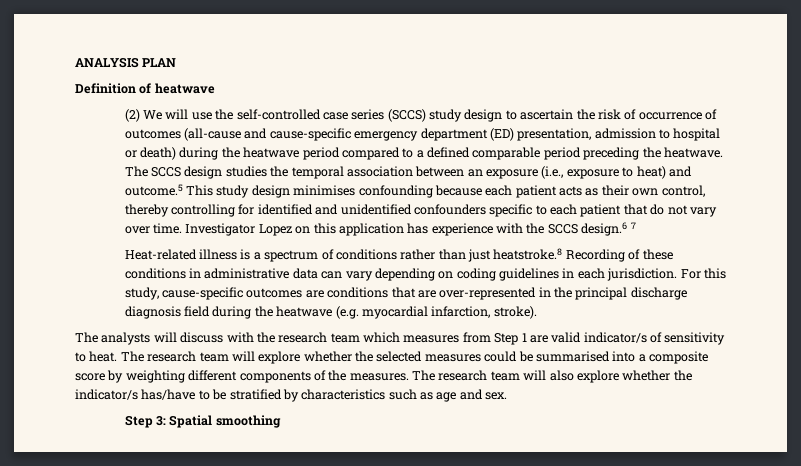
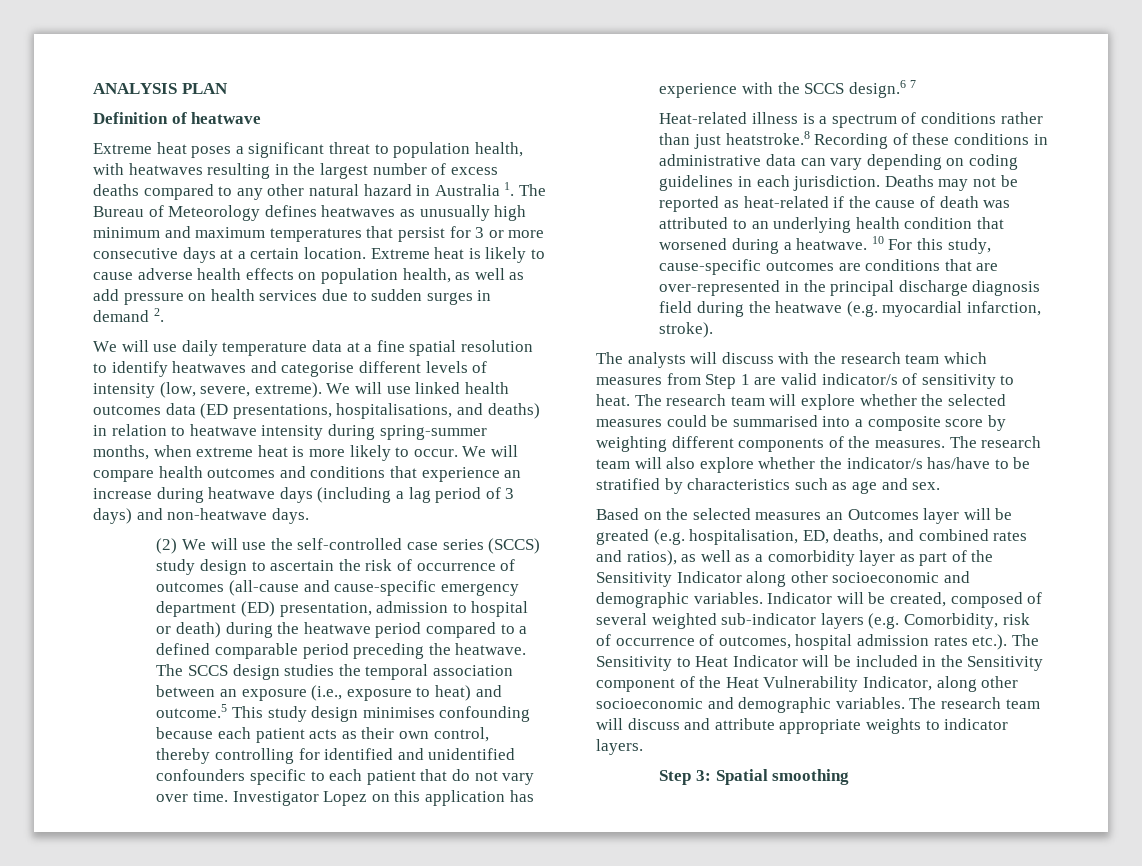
(215, 88) none -> [93,142,523,158] [93,163,498,179] [93,182,546,200] [93,205,527,221] [93,226,545,242] [93,247,545,263] [93,268,525,284] [93,289,492,305] [93,308,164,322] [93,340,533,356] [93,361,488,377] [93,382,509,398] [93,403,540,419] [93,424,487,440] [93,445,518,461] [93,466,522,482] [93,487,515,503] [93,508,309,524] // Extreme heat poses a significant threat to population health, with heatwaves resulting in the largest number of excess deaths compared to any other natural hazard in Australia 1. The Bureau of Meteorology defines heatwaves as unusually high minimum and maximum temperatures that persist for 3 or more consecutive days at a certain location. Extreme heat is likely to cause adverse health effects on population health, as well as add pressure on health services due to sudden surges in demand 2. // We will use daily temperature data at a fine spatial resolution to identify heatwaves and categorise different levels of intensity (low, severe, extreme). We will use linked health outcomes data (ED presentations, hospitalisations, and deaths) in relation to heatwave intensity during spring-summer months, when extreme heat is more likely to occur. We will compare health outcomes and conditions that experience an increase during heatwave days (including a lag period of 3 days) and non-heatwave days.
(678, 274) none -> [884,175,1018,191] [659,196,1011,212] [659,217,1004,233] [659,236,884,254] Deaths may not be reported as heat-related if the cause of death was attributed to an underlying health condition that worsened during a heatwave. 10
(508, 396) none -> [596,508,1013,524] [596,529,1028,545] [596,550,994,566] [596,571,970,587] [596,592,1043,608] [596,613,1030,629] [596,634,1039,650] [596,655,1044,671] [596,676,1019,692] [596,697,1040,713] [596,718,1009,734] [596,739,643,755] // Based on the selected measures an Outcomes layer will be greated (e.g. hospitalisation, ED, deaths, and combined rates and ratios), as well as a comorbidity layer as part of the Sensitivity Indicator along other socioeconomic and demographic variables. Indicator will be created, composed of several weighted sub-indicator layers (e.g. Comorbidity, risk of occurrence of outcomes, hospital admission rates etc.). The Sensitivity to Heat Indicator will be included in the Sensitivity component of the Heat Vulnerability Indicator, along other socioeconomic and demographic variables. The research team will discuss and attribute appropriate weights to indicator layers.

